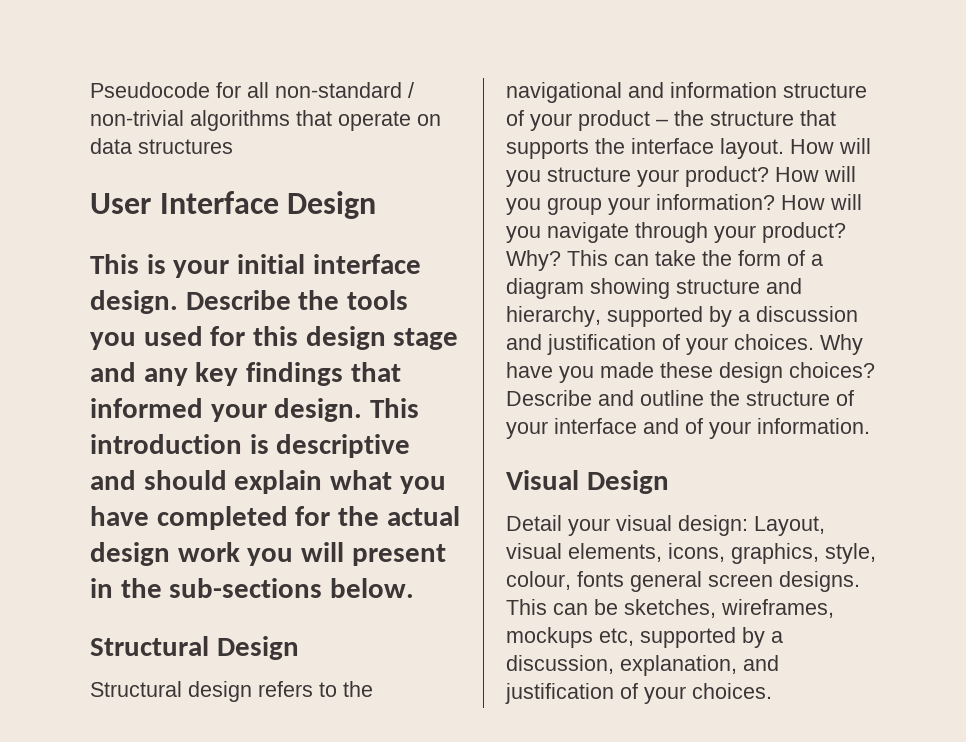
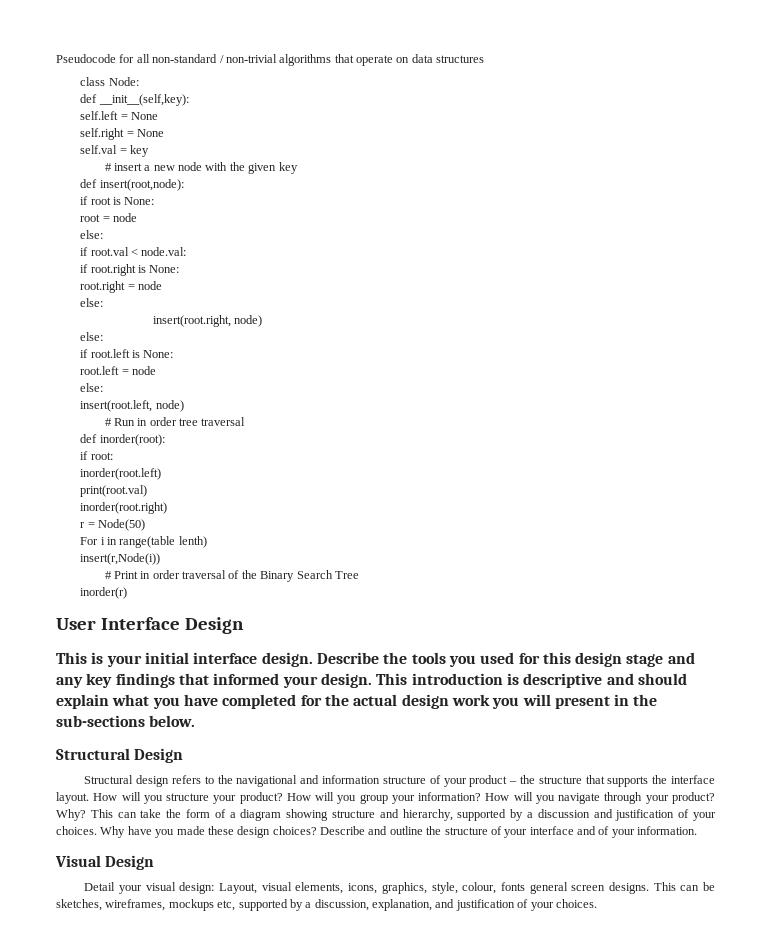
(233, 146) none -> [80,77,139,86] [80,94,189,106] [80,111,159,120] [80,128,165,140] [80,145,150,157] [104,162,298,174] [80,179,184,191] [80,196,155,205] [80,213,138,222] [80,230,104,239] [80,247,187,256] [80,264,180,276] [80,281,163,293] [80,298,104,307] [153,315,263,327] [80,332,104,341] [80,349,174,358] [80,366,157,375] [80,383,104,392] [80,400,184,412] [104,417,246,426] [80,434,165,446] [80,451,113,460] [80,468,162,480] [80,485,148,497] [80,502,168,514] [80,519,146,531] [80,536,207,548] [80,553,161,565] [104,570,359,582] [80,587,128,599] // class Node: // def __init__(self,key): // self.left = None // self.right = None // self.val = key // # insert a new node with the given key // def insert(root,node): // if root is None: // root = node // else: // if root.val < node.val: // if root.right is None: // root.right = node // else: // insert(root.right, node) // else: // if root.left is None: // root.left = node // else: // insert(root.left, node) // # Run in order tree traversal // def inorder(root): // if root: // inorder(root.left) // print(root.val) // inorder(root.right) // r = Node(50) // For i in range(table lenth) // insert(r,Node(i)) // # Print in order traversal of the Binary Search Tree // inorder(r)

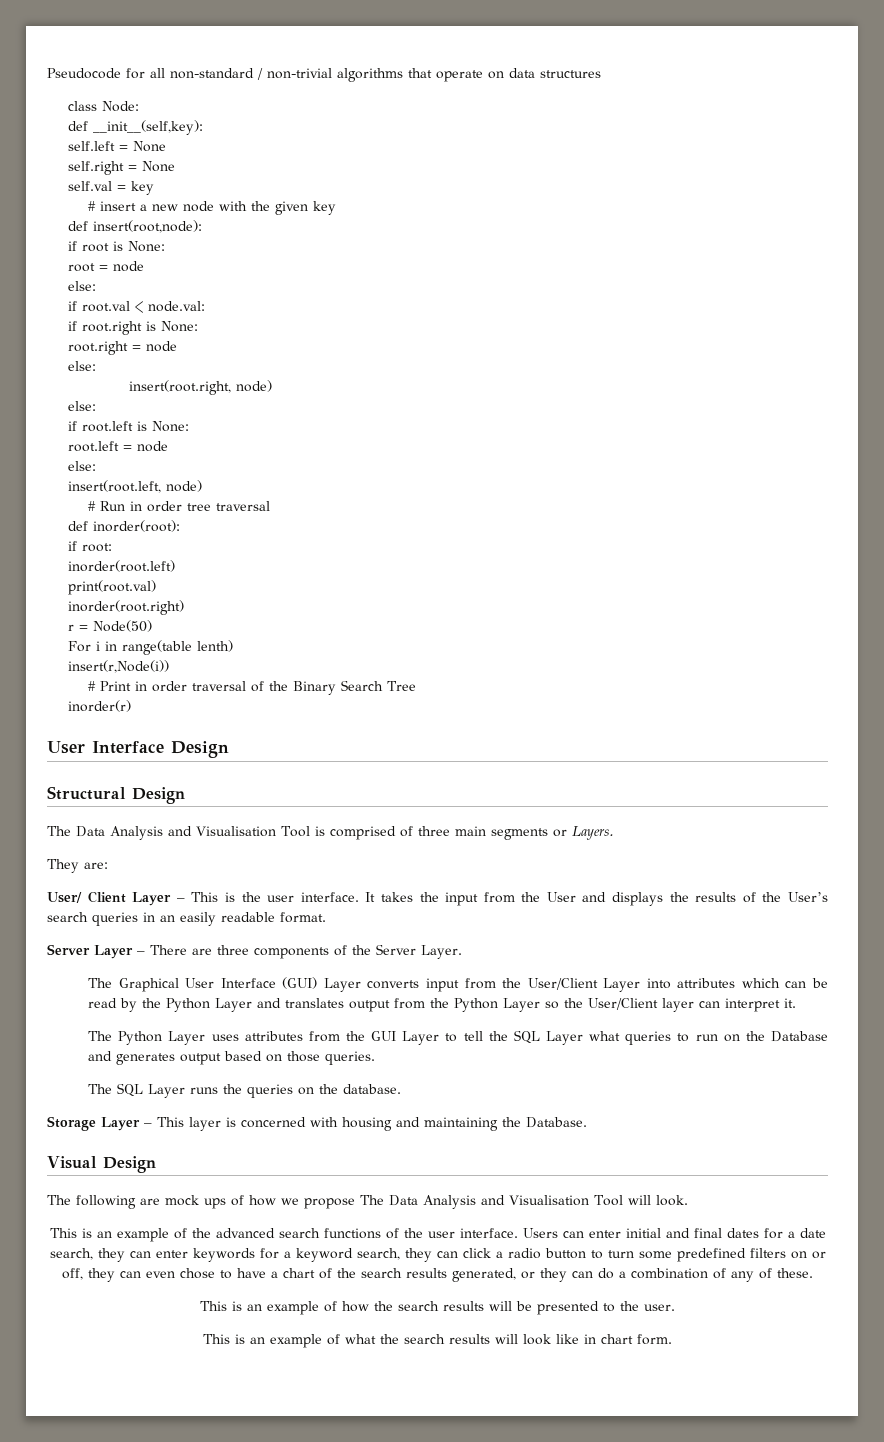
[56,652,695,667] [56,673,687,688] [56,694,658,709] [56,715,196,727] [56,748,184,763] [84,775,715,787] [56,792,715,804] [56,809,716,821] [56,826,698,838] [55,855,155,870] [84,882,716,894] [56,899,597,911] This is your initial interface design. Describe the tools you used for this design stage and any key findings that informed your design. This introduction is descriptive and should explain what you have completed for the actual design work you will present in the sub-sections below. // Structural Design // Structural design refers to the navigational and information structure of your product – the structure that supports the interface layout. How will you structure your product? How will you group your information? How will you navigate through your product? Why? This can take the form of a diagram showing structure and hierarchy, supported by a discussion and justification of your choices. Why have you made these design choices? Describe and outline the structure of your interface and of your information. // Visual Design // Detail your visual design: Layout, visual elements, icons, graphics, style, colour, fonts general screen designs. This can be sketches, wireframes, mockups etc, supported by a discussion, explanation, and justification of your choices. -> [47,786,185,804] [47,826,614,840] [47,859,108,873] [47,891,829,906] [47,912,326,926] [47,944,462,959] [88,977,829,992] [88,998,797,1012] [88,1030,829,1045] [88,1051,376,1065] [88,1083,402,1098] [47,1116,587,1131] [47,1156,156,1173] [47,1195,688,1209] [49,1228,826,1242] [49,1248,826,1262] [62,1268,813,1282] [200,1301,675,1315] [203,1334,672,1348] Structural Design // The Data Analysis and Visualisation Tool is comprised of three main segments or Layers. // They are: // User/ Client Layer – This is the user interface. It takes the input from the User and displays the results of the User’s search queries in an easily readable format. // Server Layer – There are three components of the Server Layer. // The Graphical User Interface (GUI) Layer converts input from the User/Client Layer into attributes which can be read by the Python Layer and translates output from the Python Layer so the User/Client layer can interpret it. // The Python Layer uses attributes from the GUI Layer to tell the SQL Layer what queries to run on the Database and generates output based on those queries. // The SQL Layer runs the queries on the database. // Storage Layer – This layer is concerned with housing and maintaining the Database. // Visual Design // The following are mock ups of how we propose The Data Analysis and Visualisation Tool will look. // This is an example of the advanced search functions of the user interface. Users can enter initial and final dates for a date search, they can enter keywords for a keyword search, they can click a radio button to turn some predefined filters on or off, they can even chose to have a chart of the search results generated, or they can do a combination of any of these. // This is an example of how the search results will be presented to the user. // This is an example of what the search results will look like in chart form.

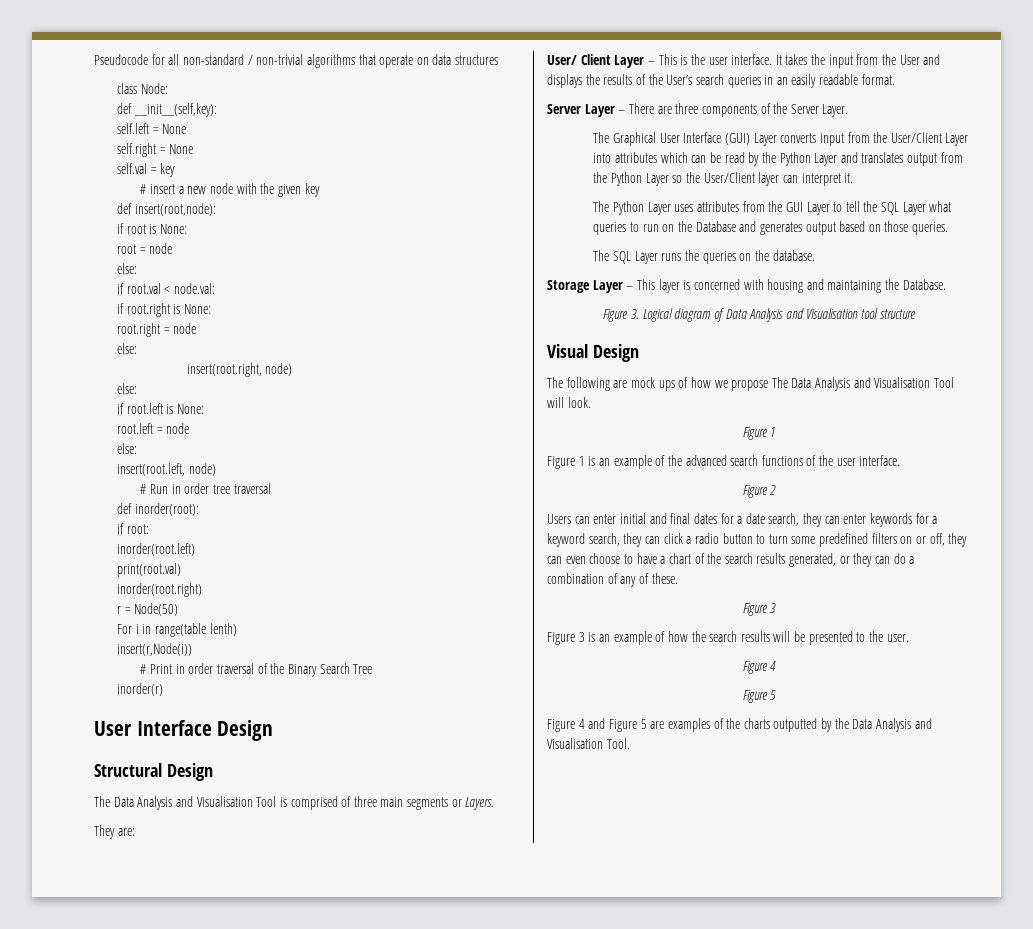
(587, 1122) none -> [603,308,916,322] // Figure 3. Logical diagram of Data Analysis and Visualisation tool structure
[49,1228,77,1238] This -> [742,426,776,440] [547,456,585,469] Figure 1 // Figure 1
(518, 1233) none -> [742,484,777,498] // Figure 2 //
[180,1268,215,1279] chose -> [589,553,621,564] choose
[200,1301,227,1311] This -> [742,602,777,616] [547,632,585,645] Figure 3 // Figure 3
[203,1334,672,1348] This is an example of what the search results will look like in chart form. -> [742,660,777,674] [742,689,777,703] [547,718,932,732] [547,738,630,749] Figure 4 // Figure 5 // Figure 4 and Figure 5 are examples of the charts outputted by the Data Analysis and Visualisation Tool.

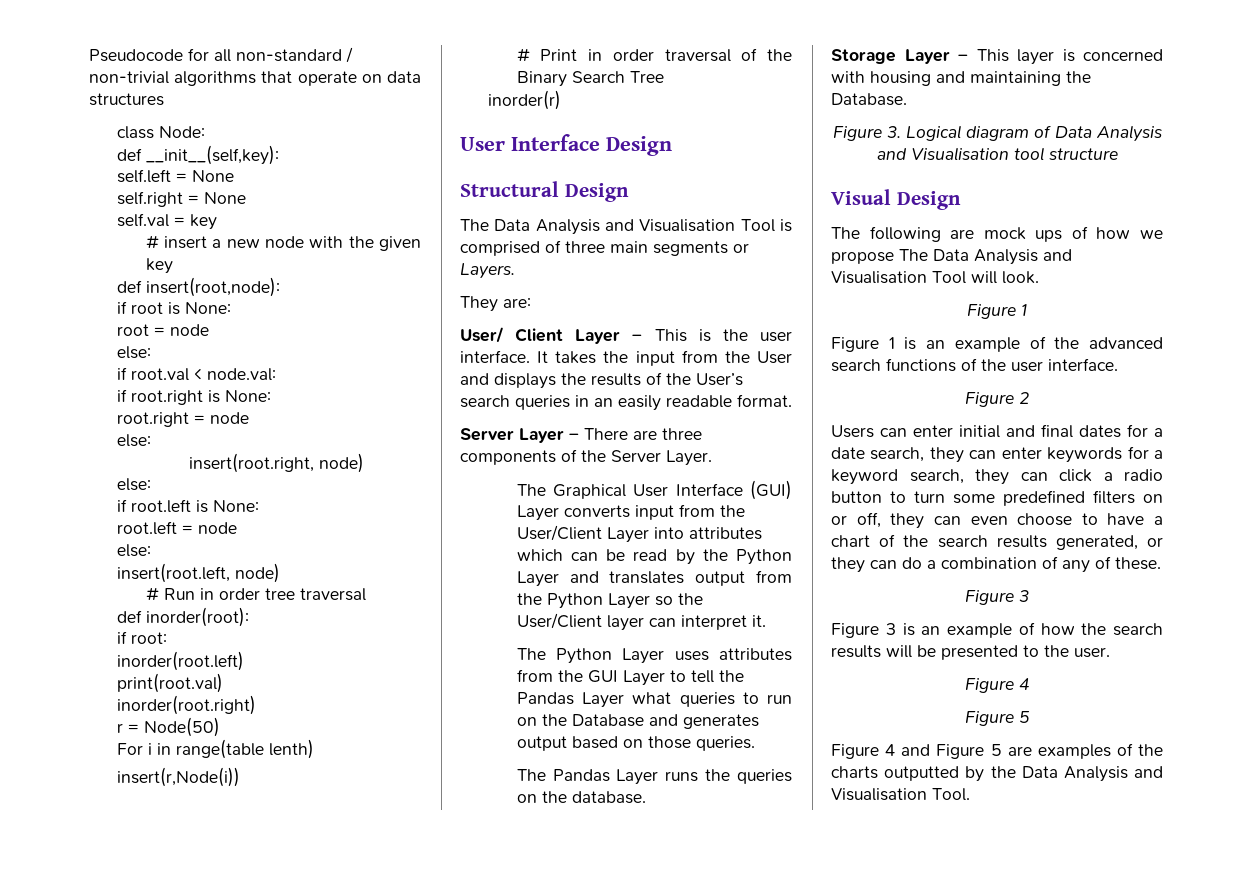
[881,202,900,215] SQL -> [516,692,574,705] Pandas
[613,251,632,264] SQL -> [552,769,610,782] Pandas

